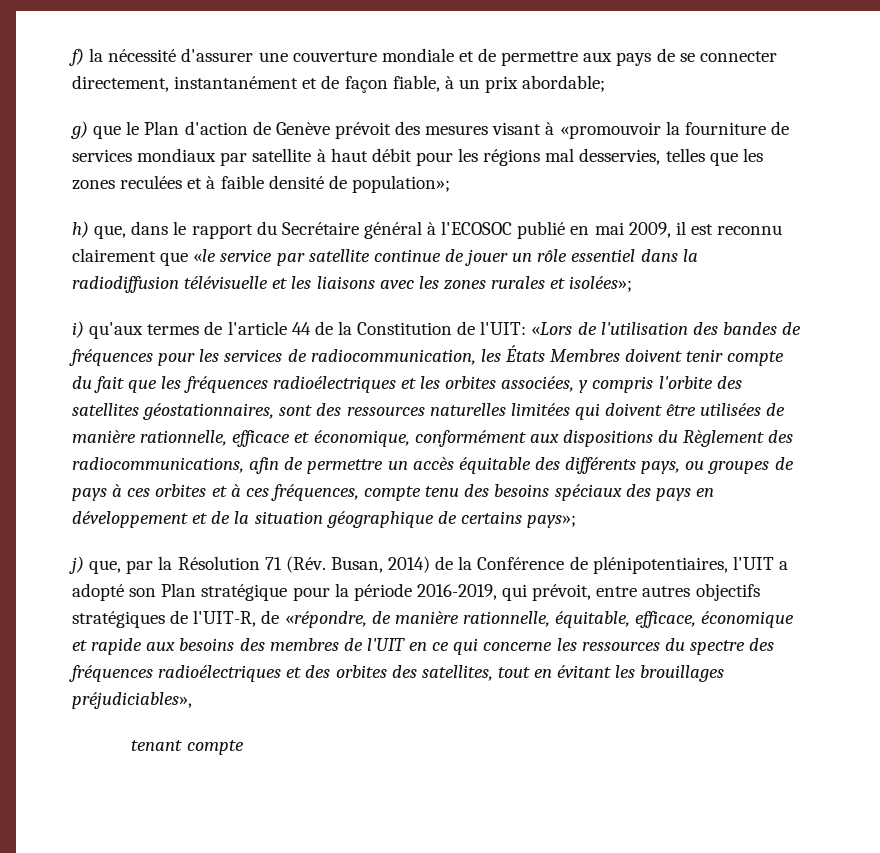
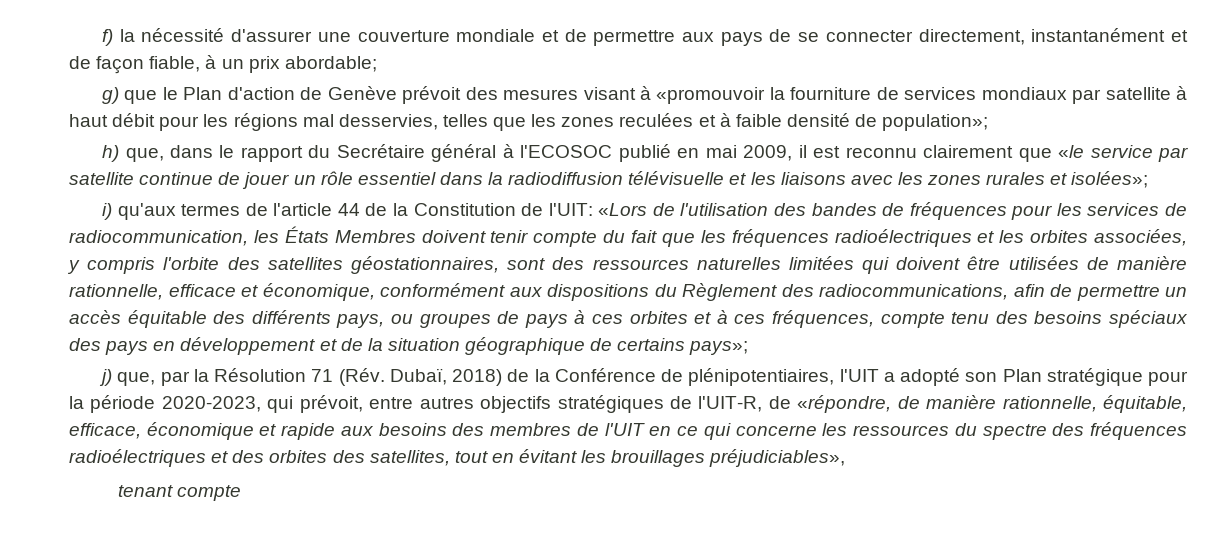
[330,556,431,573] Busan, 2014) -> [389,368,503,386] Dubaï, 2018)
[416,584,497,600] 2016-2019, -> [161,396,261,412] 2020-2023,

